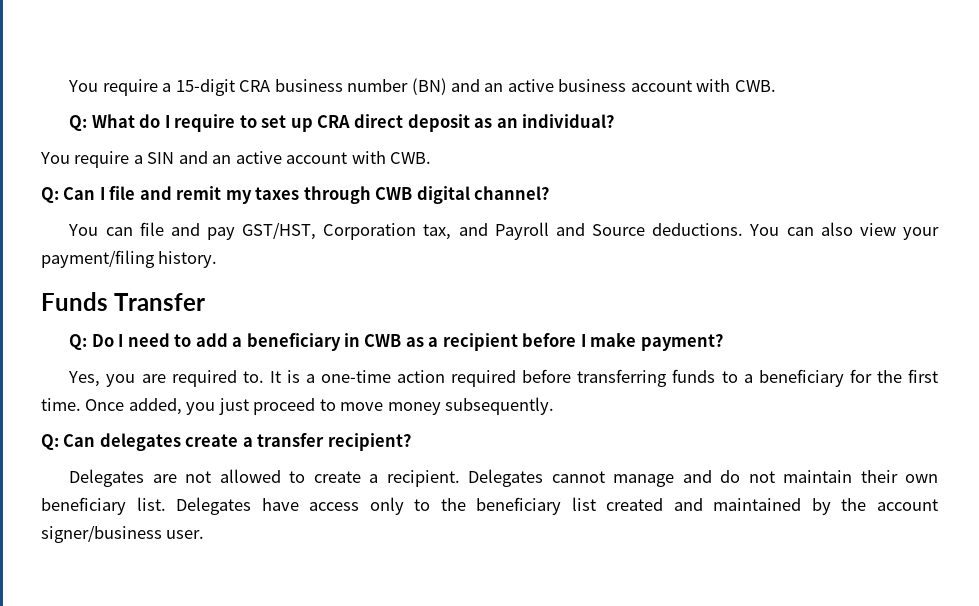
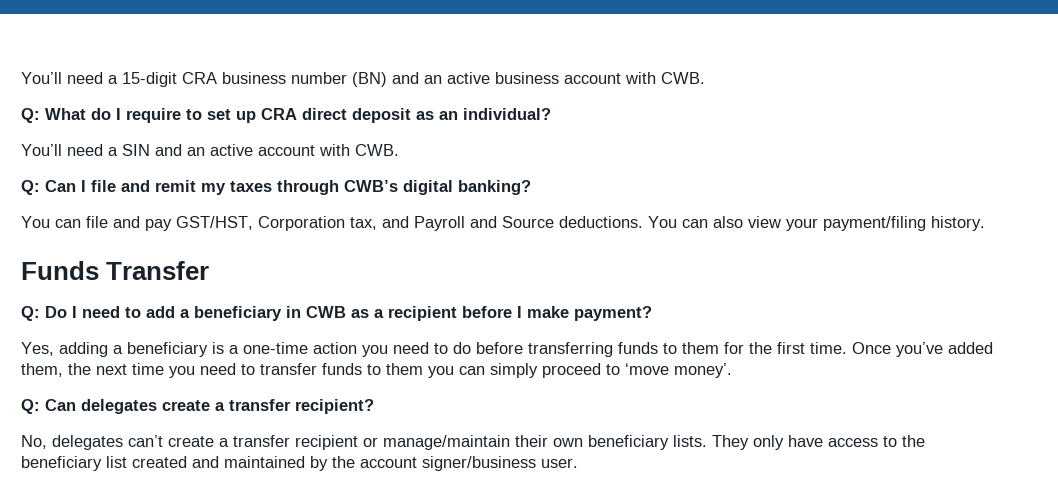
[68,79,158,96] You require -> [21,72,103,84] You’ll need
[40,151,130,168] You require -> [21,144,103,156] You’ll need
[375,186,550,204] CWB digital channel? -> [344,180,531,195] CWB’s digital banking?
[106,370,517,387] you are required to. It is a one-time action required -> [59,342,471,357] adding a beneficiary is a one-time action you need to do
[743,369,844,387] a beneficiary -> [682,342,719,354] them
[128,397,555,415] added, you just proceed to move money subsequently. -> [896,342,993,357] [21,363,732,378] you’ve added them, the next time you need to transfer funds to them you can simply proceed to ‘move money’.
[69,469,939,487] [41,497,252,515] Delegates are not allowed to create a recipient. Delegates cannot manage and do not maintain their own beneficiary list. Delegates -> [21,435,784,450] No, delegates can’t create a transfer recipient or manage/maintain their own beneficiary lists. They only
[369,497,404,515] only -> (878, 442) none

